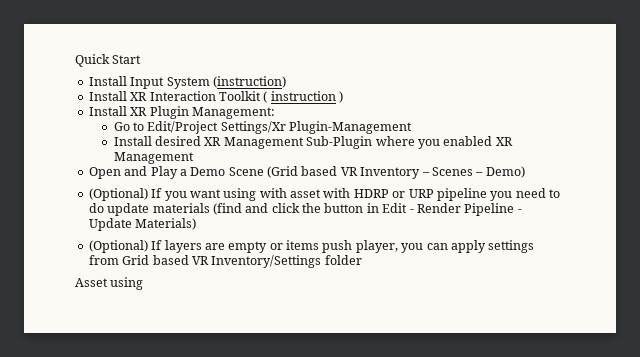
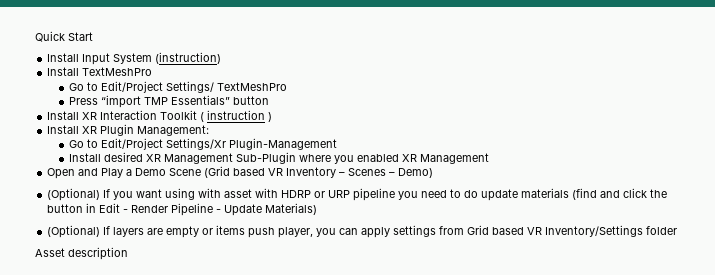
(286, 82) none -> [47,67,153,76] [68,81,287,93] [68,95,269,108] // Install TextMeshPro // Go to Edit/Project Settings/ TextMeshPro // Press “import TMP Essentials” button
[110,277,144,290] using -> [68,247,128,260] description

